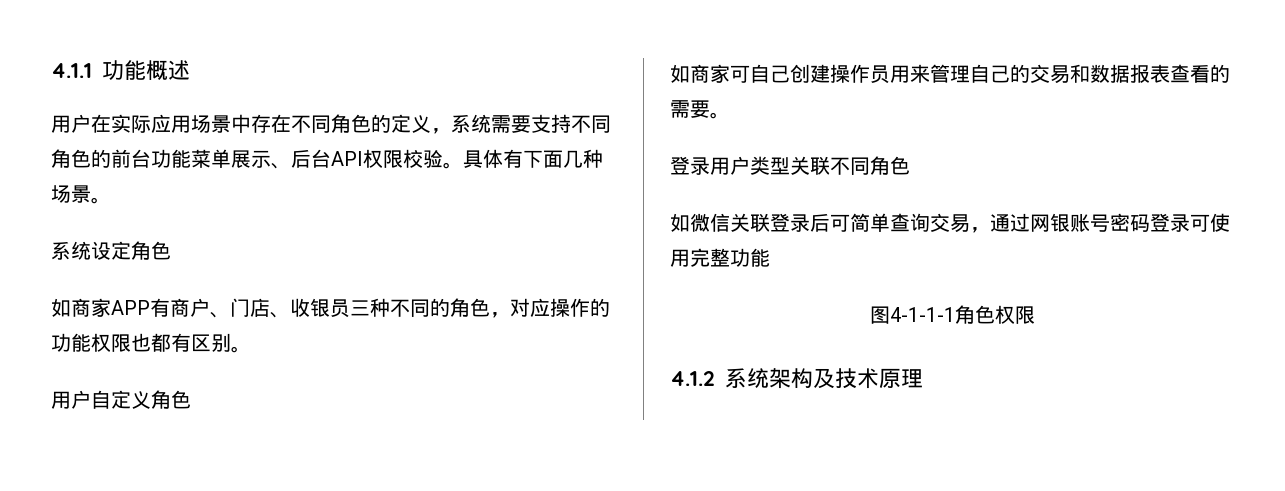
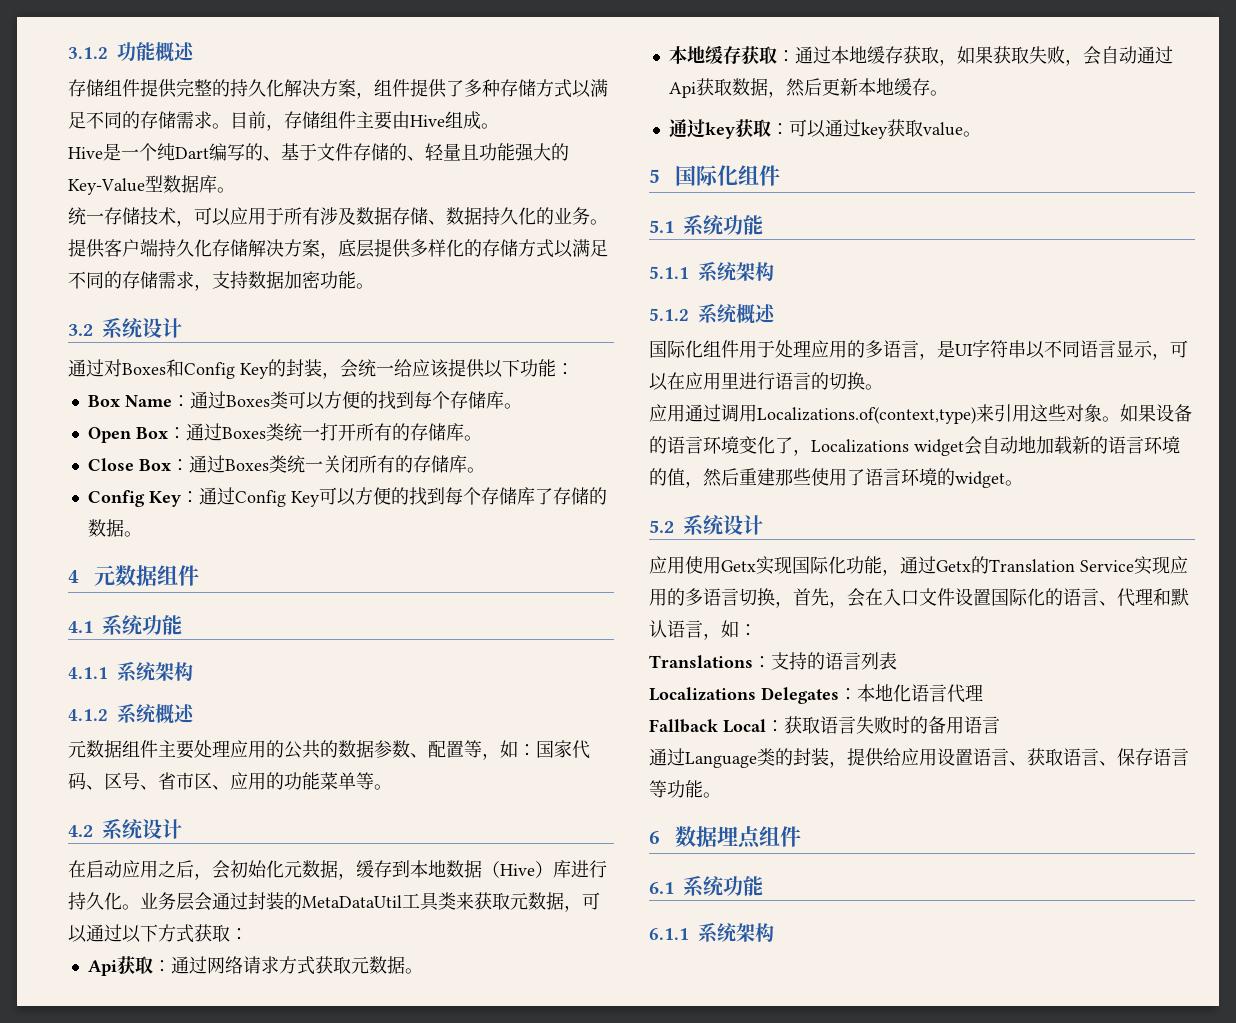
[51,63,92,78] 4.1.1 -> [68,47,108,59] 3.1.2
[51,114,611,134] [51,149,603,169] [51,185,111,204] [51,241,171,260] [51,298,610,318] [51,333,251,353] [51,390,191,409] [670,64,1230,84] [670,100,730,119] [670,156,910,175] [670,213,1230,233] [670,248,770,267] [869,305,1035,324] [670,368,923,389] 用户在实际应用场景中存在不同角色的定义，系统需要支持不同角色的前台功能菜单展示、后台API权限校验。具体有下面几种场景。 // 系统设定角色 // 如商家APP有商户、门店、收银员三种不同的角色，对应操作的功能权限也都有区别。 // 用户自定义角色 // 如商家可自己创建操作员用来管理自己的交易和数据报表查看的需要。 // 登录用户类型关联不同角色 // 如微信关联登录后可简单查询交易，通过网银账号密码登录可使用完整功能 // 图4-1-1-1角色权限 // 4.1.2系统架构及技术原理 -> [68,78,608,99] [68,111,499,131] [68,143,569,162] [68,175,235,195] [68,207,608,227] [68,239,608,259] [68,271,374,291] [68,317,182,339] [68,359,574,379] [87,391,522,410] [87,423,482,443] [87,455,485,473] [87,487,607,507] [87,519,142,537] [68,565,200,586] [68,614,182,636] [68,661,193,682] [68,703,195,724] [68,740,590,760] [68,772,392,790] [68,818,182,840] [68,860,607,880] [68,892,600,912] [68,924,248,943] [87,956,423,976] [668,46,1173,66] [668,78,948,98] [668,119,981,139] [649,165,781,186] [649,214,763,236] [649,261,774,282] [649,303,776,324] [649,339,1188,360] [649,372,883,391] [649,404,1192,424] [649,436,1180,456] [649,468,1023,488] [649,514,763,536] [649,556,1188,576] [649,588,1189,608] [649,620,757,640] [649,652,897,670] [649,684,983,704] [649,716,1000,734] [649,748,1189,768] [649,780,721,798] [649,826,802,849] [649,875,763,897] [649,922,774,943] 存储组件提供完整的持久化解决方案，组件提供了多种存储方式以满足不同的存储需求。目前，存储组件主要由Hive组成。 // Hive是一个纯Dart编写的、基于文件存储的、轻量且功能强大的Key-Value型数据库。 // 统一存储技术，可以应用于所有涉及数据存储、数据持久化的业务。提供客户端持久化存储解决方案，底层提供多样化的存储方式以满足不同的存储需求，支持数据加密功能。 // 3.2系统设计 // 通过对Boxes和Config Key的封装，会统一给应该提供以下功能： // Box Name：通过Boxes类可以方便的找到每个存储库。 // Open Box：通过Boxes类统一打开所有的存储库。 // Close Box：通过Boxes类统一关闭所有的存储库。 // Config Key：通过Config Key可以方便的找到每个存储库了存储的数据。 // 4元数据组件 // 4.1系统功能 // 4.1.1系统架构 // 4.1.2系统概述 // 元数据组件主要处理应用的公共的数据参数、配置等，如：国家代码、区号、省市区、应用的功能菜单等。 // 4.2系统设计 // 在启动应用之后，会初始化元数据，缓存到本地数据（Hive）库进行持久化。业务层会通过封装的MetaDataUtil工具类来获取元数据，可以通过以下方式获取： // Api获取：通过网络请求方式获取元数据。 // 本地缓存获取：通过本地缓存获取，如果获取失败，会自动通过Api获取数据，然后更新本地缓存。 // 通过key获取：可以通过key获取value。 // 5国际化组件 // 5.1系统功能 // 5.1.1系统架构 // 5.1.2系统概述 // 国际化组件用于处理应用的多语言，是UI字符串以不同语言显示，可以在应用里进行语言的切换。 // 应用通过调用Localizations.of(context,type)来引用这些对象。如果设备的语言环境变化了，Localizations widget会自动地加载新的语言环境的值，然后重建那些使用了语言环境的widget。 // 5.2系统设计 // 应用使用Getx实现国际化功能，通过Getx的Translation Service实现应用的多语言切换，首先，会在入口文件设置国际化的语言、代理和默认语言，如： // Translations：支持的语言列表 // Localizations Delegates：本地化语言代理 // Fallback Local：获取语言失败时的备用语言 // 通过Language类的封装，提供给应用设置语言、获取语言、保存语言等功能。 // 6数据埋点组件 // 6.1系统功能 // 6.1.1系统架构

